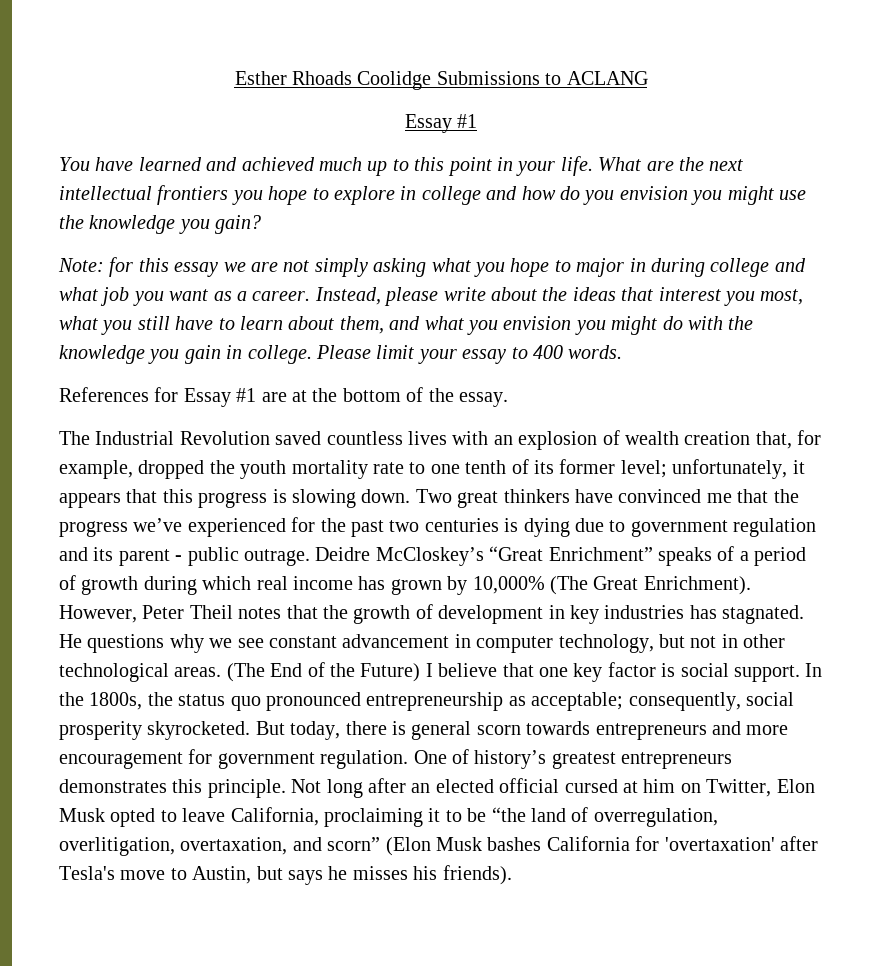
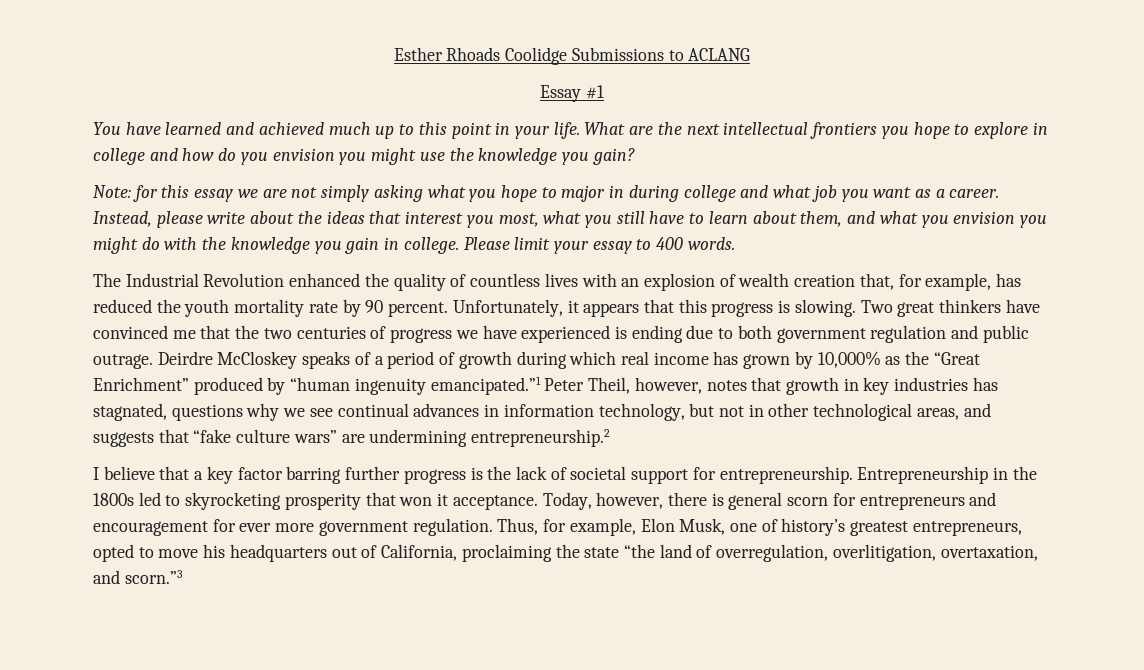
[59,387,508,407] // References for Essay #1 are at the bottom of the essay. -> (735, 243) none
[275,431,322,445] saved -> [289,273,467,291] enhanced the quality of
[138,460,205,479] dropped -> [996,273,1022,287] [93,299,152,313] has reduced
[409,459,788,479] to one tenth of its former level; unfortunately, -> [342,299,563,317] by 90 percent. Unfortunately,
[292,489,411,508] slowing down. -> [794,299,856,317] slowing.
[59,517,570,537] progress we’ve experienced for the past two centuries is dying -> [263,325,683,343] two centuries of progress we have experienced is ending
(626, 526) none -> [737,325,772,339] both
[93,546,653,566] its parent - public outrage. Deidre McCloskey’s “Great Enrichment” -> [982,325,1029,343] [93,351,298,369] public outrage. Deirdre McCloskey
[549,576,751,595] [59,604,544,624] (The Great Enrichment). However, Peter Theil notes that the growth of development -> [885,351,980,365] [93,376,839,395] as the “Great Enrichment” produced by “human ingenuity emancipated.”1 Peter Theil, however, notes that growth
[722,605,805,624] [59,634,82,648] stagnated. He -> [93,403,167,421] stagnated,
[269,634,554,653] constant advancement in computer -> [337,403,594,417] continual advances in information
[174,662,421,682] areas. (The End of the Future) -> [916,403,991,420] [93,429,611,447] areas, and suggests that “fake culture wars” are undermining entrepreneurship.2 //
[538,667,568,677] one -> [194,471,204,480] a
[661,663,823,682] [59,692,794,711] [59,721,341,740] is social support. In the 1800s, the status quo pronounced entrepreneurship as acceptable; consequently, social prosperity skyrocketed. But today, -> [286,466,1037,484] [93,492,664,510] barring further progress is the lack of societal support for entrepreneurship. Entrepreneurship in the 1800s led to skyrocketing prosperity that won it acceptance. Today, however,
[526,721,591,735] towards -> [832,493,856,506] for
[746,725,789,735] more -> (997, 499) none
[217,749,733,769] [59,778,815,798] [59,807,487,827] government regulation. One of history’s greatest entrepreneurs demonstrates this principle. Not long after an elected official cursed at him on Twitter, Elon Musk opted to leave California, proclaiming it to be -> [239,518,1022,536] [93,544,620,562] ever more government regulation. Thus, for example, Elon Musk, one of history’s greatest entrepreneurs, opted to move his headquarters out of California, proclaiming the state
[327,836,818,856] [59,865,512,885] scorn” (Elon Musk bashes California for 'overtaxation' after Tesla's move to Austin, but says he misses his friends). -> [124,570,183,584] scorn.”3

